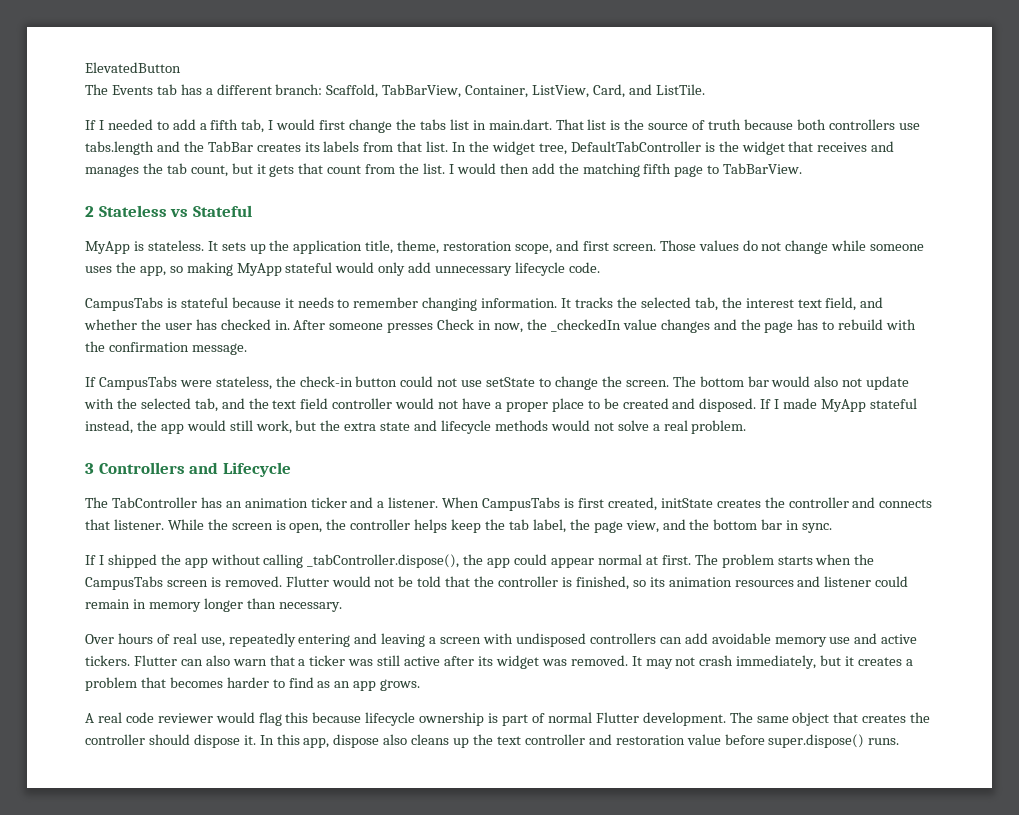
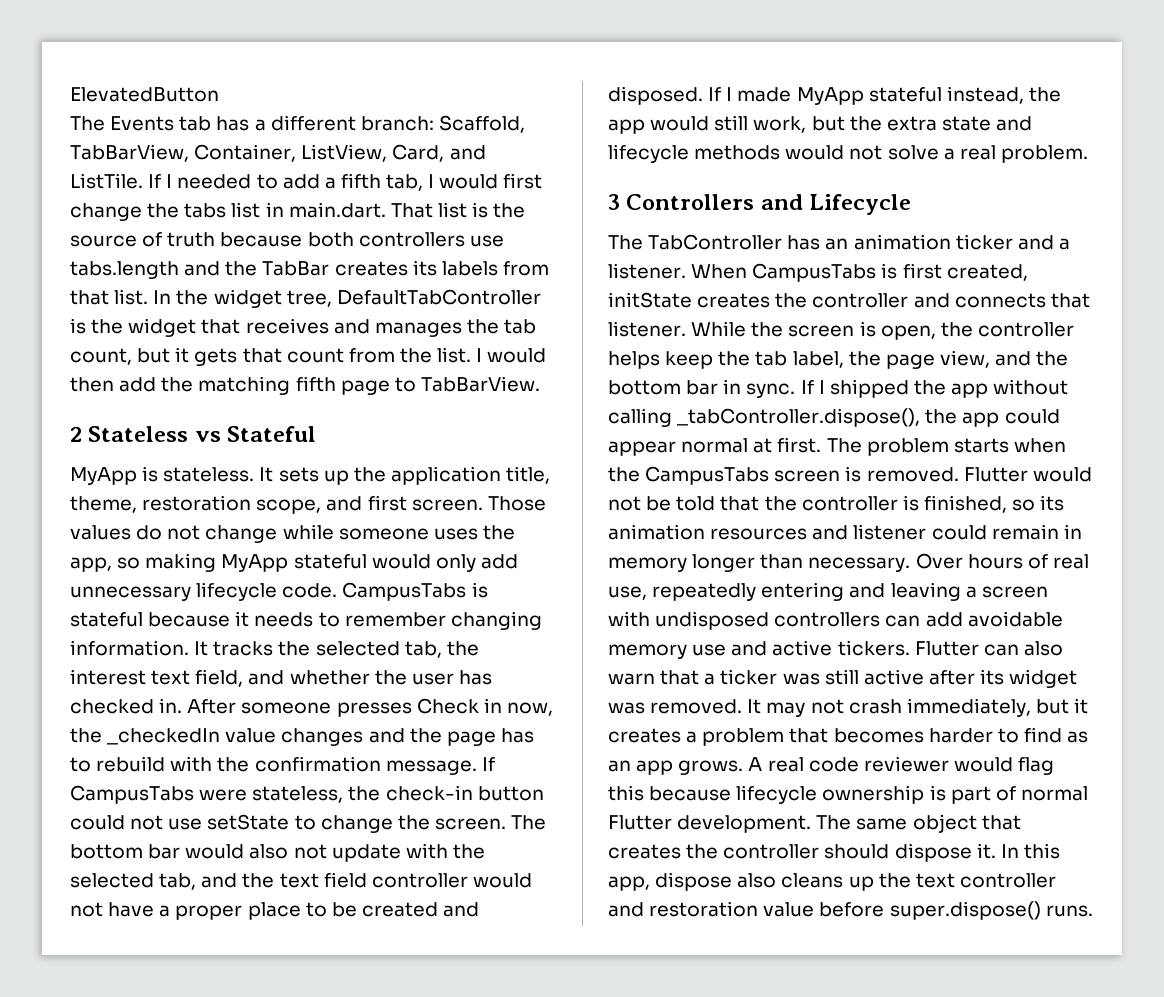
(705, 89) // -> (143, 181) none
(600, 267) // -> (338, 590) none
(247, 349) // -> (477, 767) none
(833, 528) // -> (796, 390) none
(342, 607) // -> (911, 564) none
(421, 685) // -> (744, 767) none

